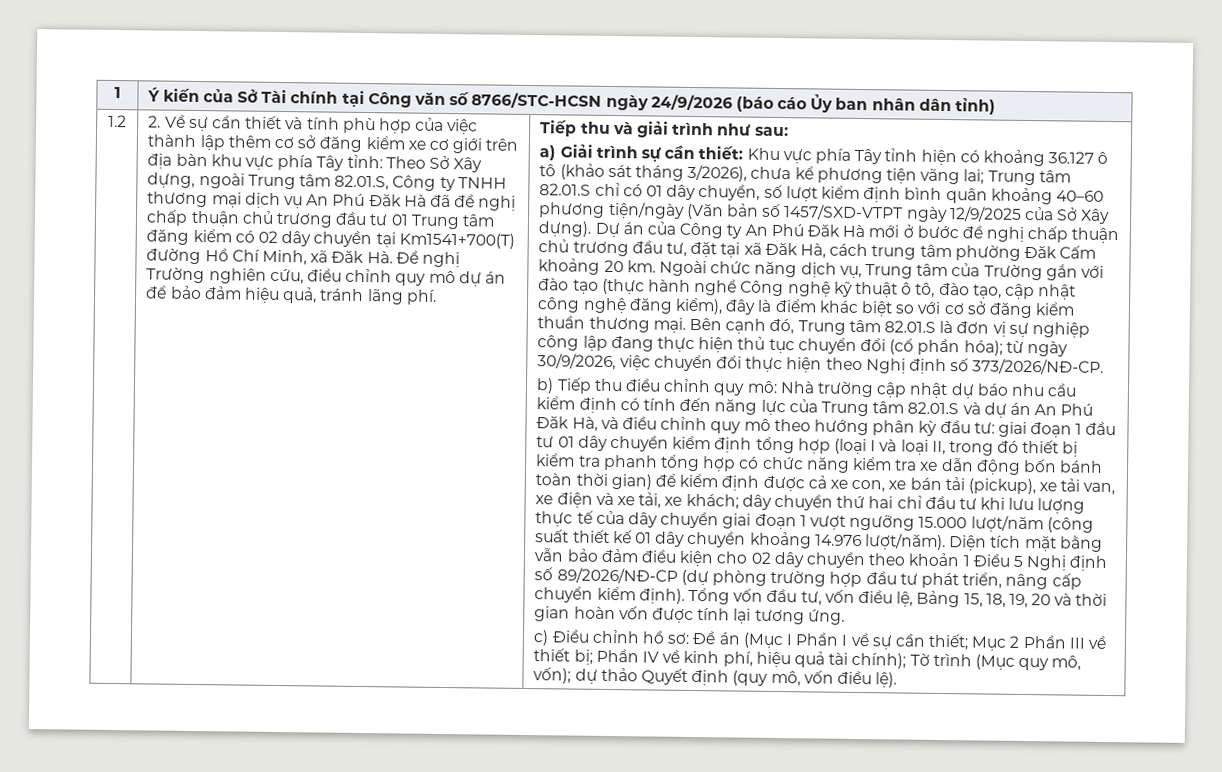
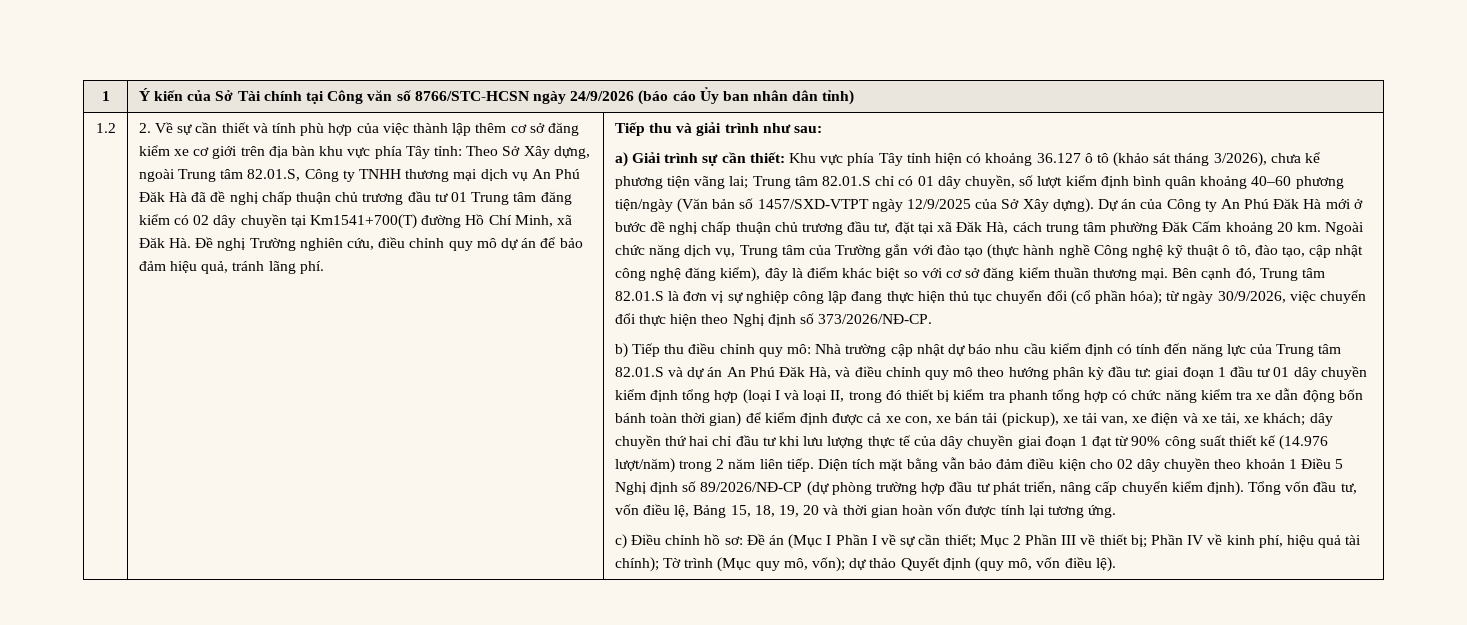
[809,514,1094,533] [535,529,946,551] vượt ngưỡng 15.000 lượt/năm (công suất thiết kế 01 dây chuyền khoảng 14.976 lượt/năm). -> [1092,435,1329,450] [614,458,814,473] đạt từ 90% công suất thiết kế (14.976 lượt/năm) trong 2 năm liên tiếp.

